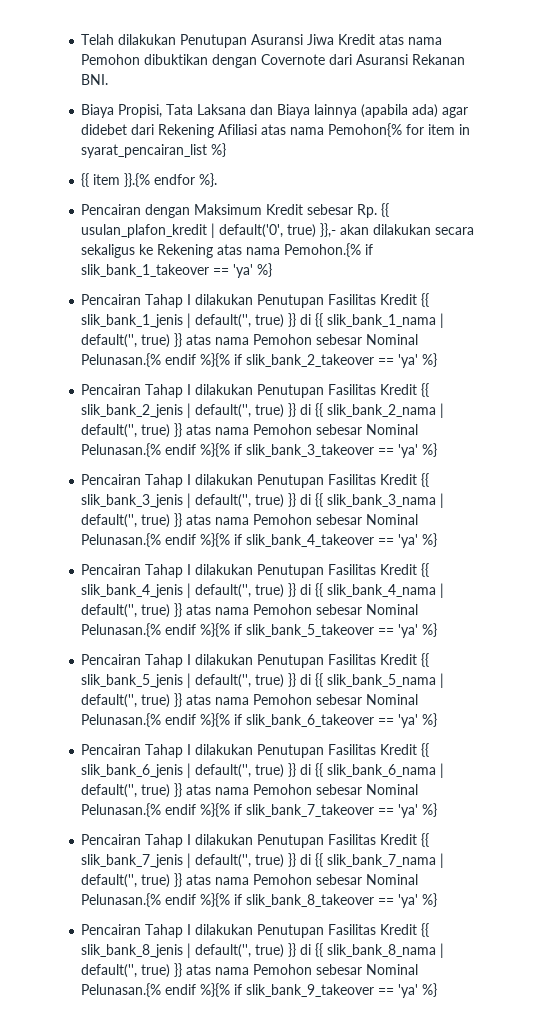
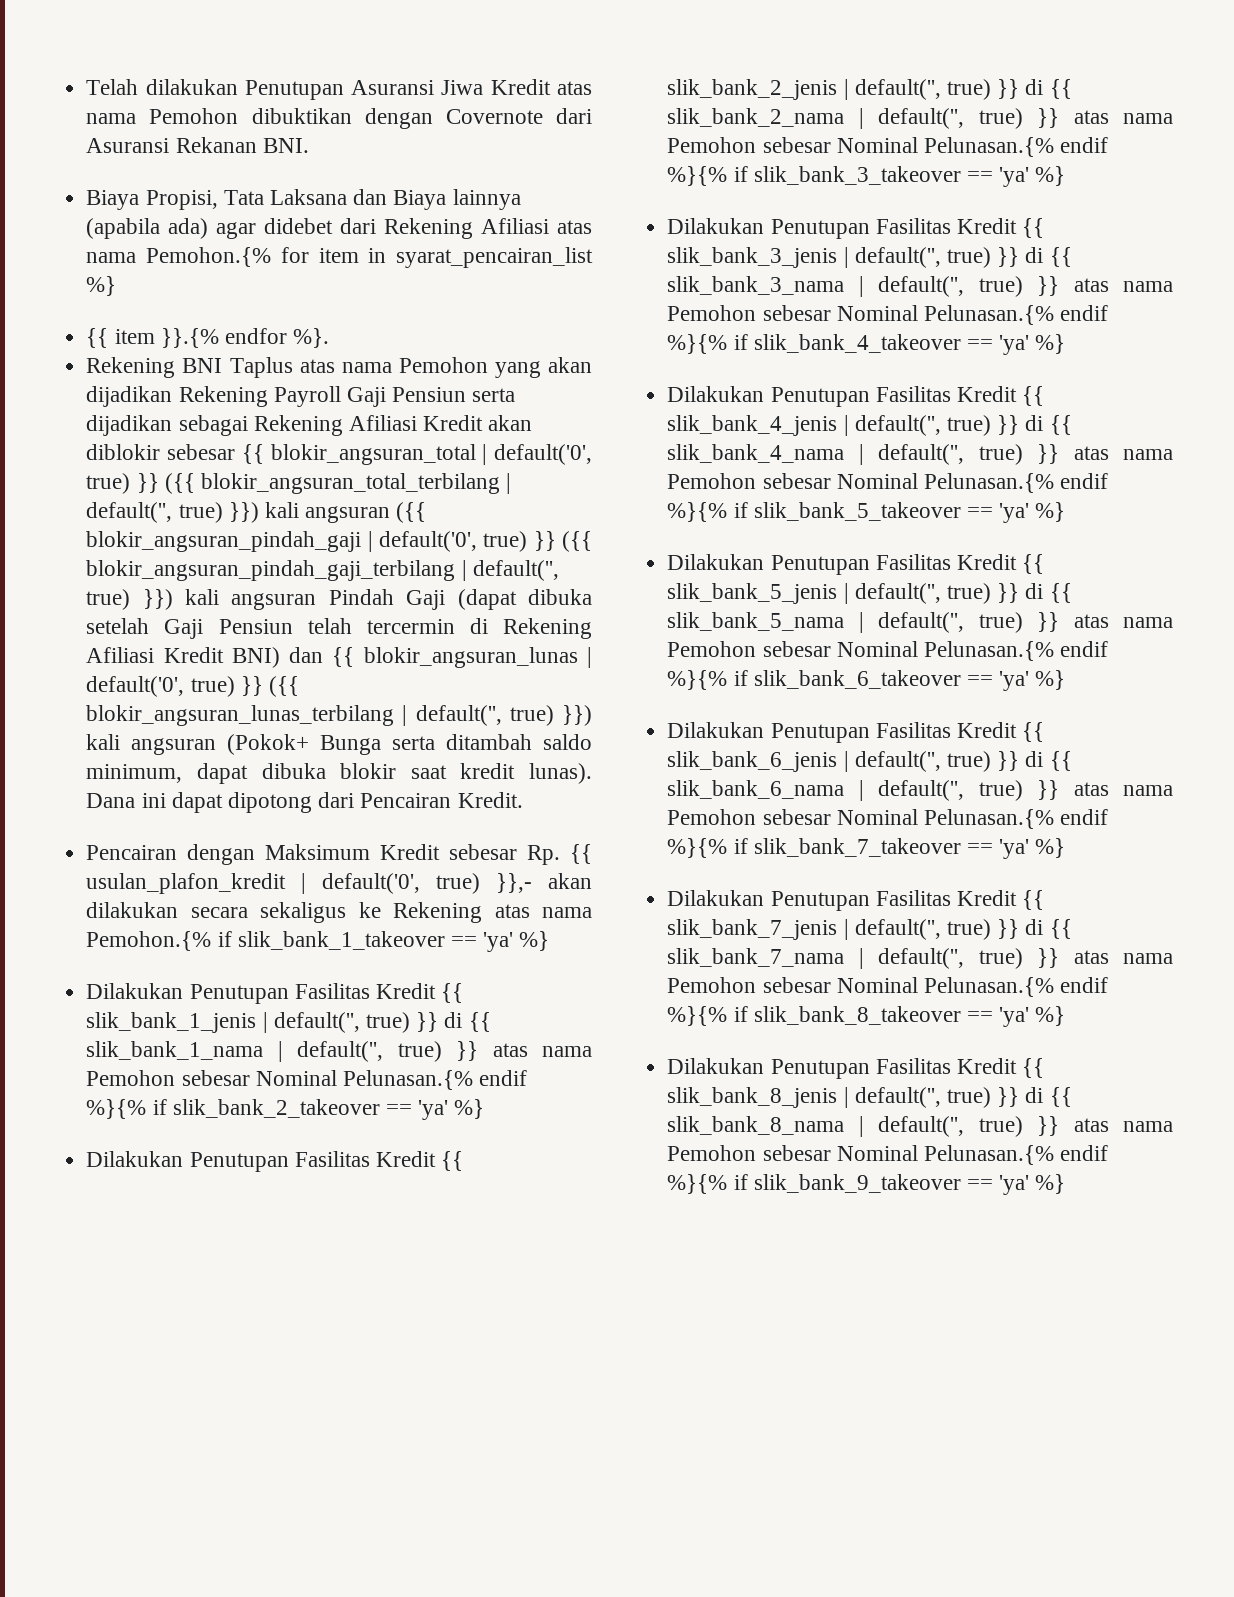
[328,123,403,137] Pemohon{% -> [146,247,272,267] Pemohon.{%
(218, 180) none -> [86,357,592,378] [86,386,516,407] [86,415,533,436] [86,444,592,465] [86,473,512,494] [86,502,427,523] [86,531,592,552] [86,560,559,581] [86,589,592,610] [86,618,592,639] [86,647,592,668] [86,676,299,697] [86,705,592,726] [86,734,592,755] [86,763,592,784] [86,792,523,813] // Rekening BNI Taplus atas nama Pemohon yang akan dijadikan Rekening Payroll Gaji Pensiun serta dijadikan sebagai Rekening Afiliasi Kredit akan diblokir sebesar {{ blokir_angsuran_total | default('0', true) }} ({{ blokir_angsuran_total_terbilang | default('', true) }}) kali angsuran ({{ blokir_angsuran_pindah_gaji | default('0', true) }} ({{ blokir_angsuran_pindah_gaji_terbilang | default('', true) }}) kali angsuran Pindah Gaji (dapat dibuka setelah Gaji Pensiun telah tercermin di Rekening Afiliasi Kredit BNI) dan {{ blokir_angsuran_lunas | default('0', true) }} ({{ blokir_angsuran_lunas_terbilang | default('', true) }}) kali angsuran (Pokok+ Bunga serta ditambah saldo minimum, dapat dibuka blokir saat kredit lunas). Dana ini dapat dipotong dari Pencairan Kredit.
[81,294,254,308] Pencairan Tahap I dilakukan -> [86,983,184,999] Dilakukan
[81,384,254,398] Pencairan Tahap I dilakukan -> [86,1151,184,1167] Dilakukan
[81,474,254,488] Pencairan Tahap I dilakukan -> [667,218,765,234] Dilakukan
[81,564,254,578] Pencairan Tahap I dilakukan -> [667,386,765,402] Dilakukan
[81,654,254,668] Pencairan Tahap I dilakukan -> [667,554,765,570] Dilakukan
[81,744,254,758] Pencairan Tahap I dilakukan -> [667,722,765,738] Dilakukan
[81,834,254,848] Pencairan Tahap I dilakukan -> [667,890,765,906] Dilakukan
[81,924,254,938] Pencairan Tahap I dilakukan -> [667,1058,765,1074] Dilakukan

